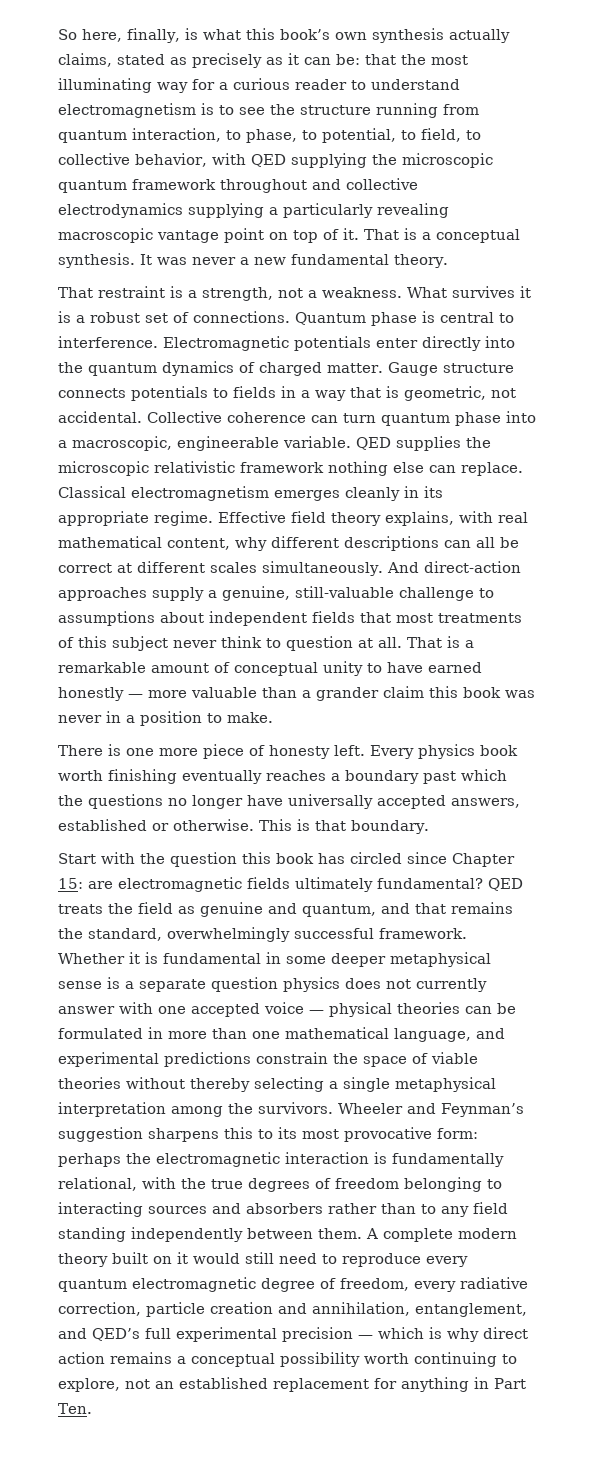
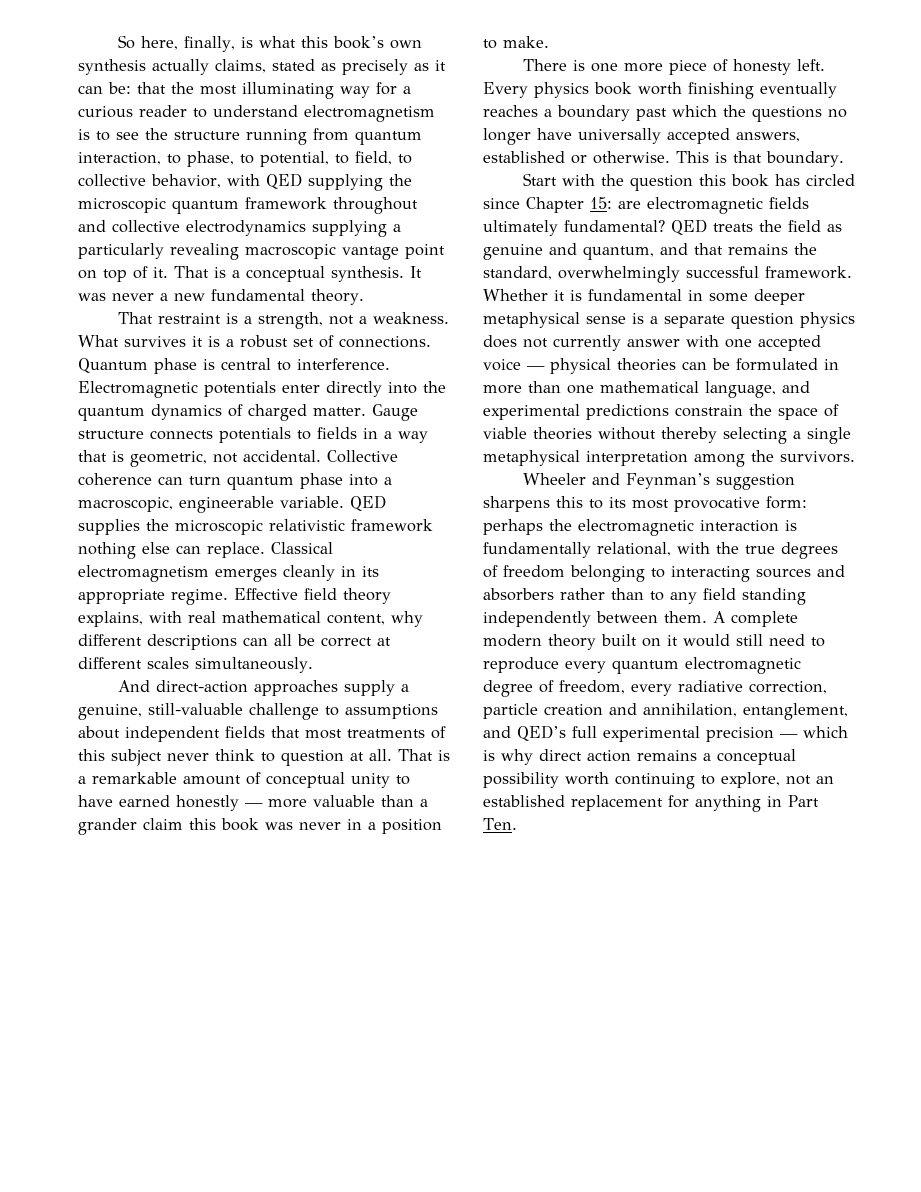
(383, 568) none -> (313, 665) //
(333, 1108) none -> (855, 457) //

